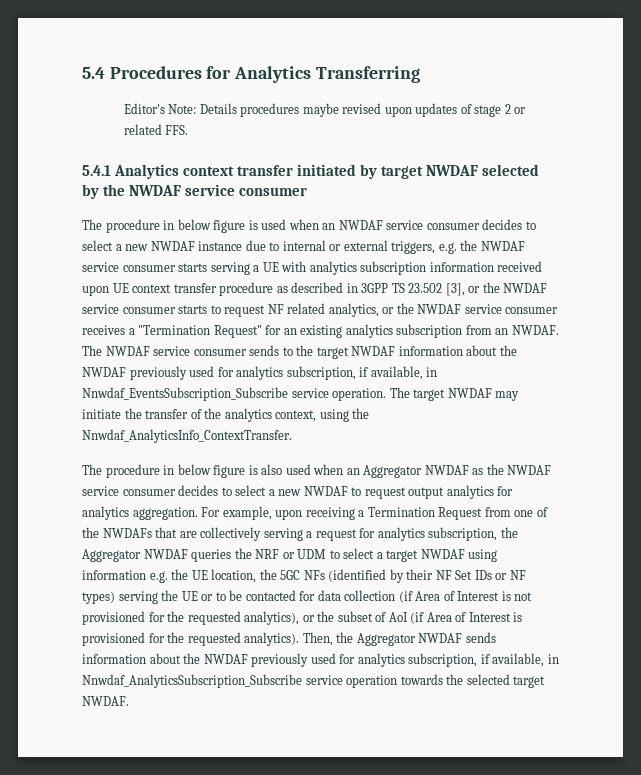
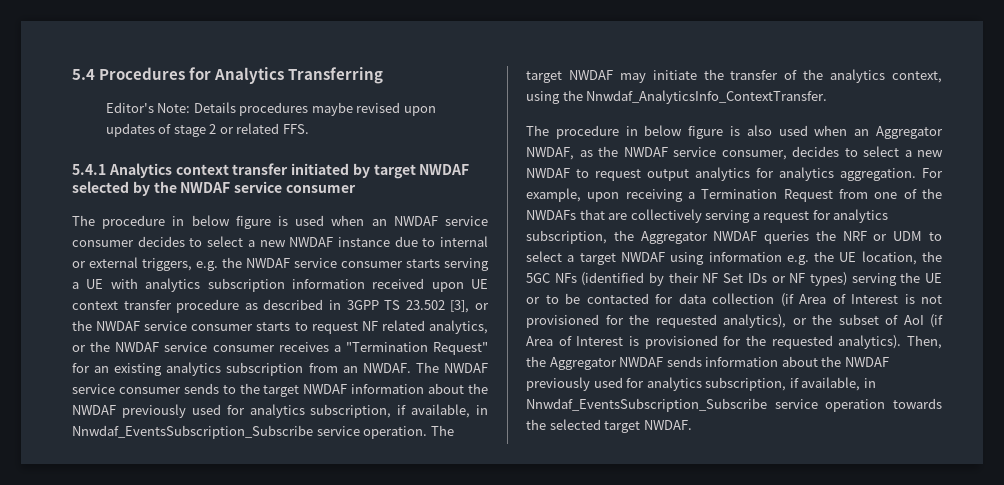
[424,465,469,475] NWDAF -> [526,147,574,160] NWDAF,
[122,489,176,496] consumer -> [721,150,787,160] consumer,
[82,674,302,688] Nnwdaf_AnalyticsSubscription_Subscribe -> [526,398,767,412] Nnwdaf_EventsSubscription_Subscribe

